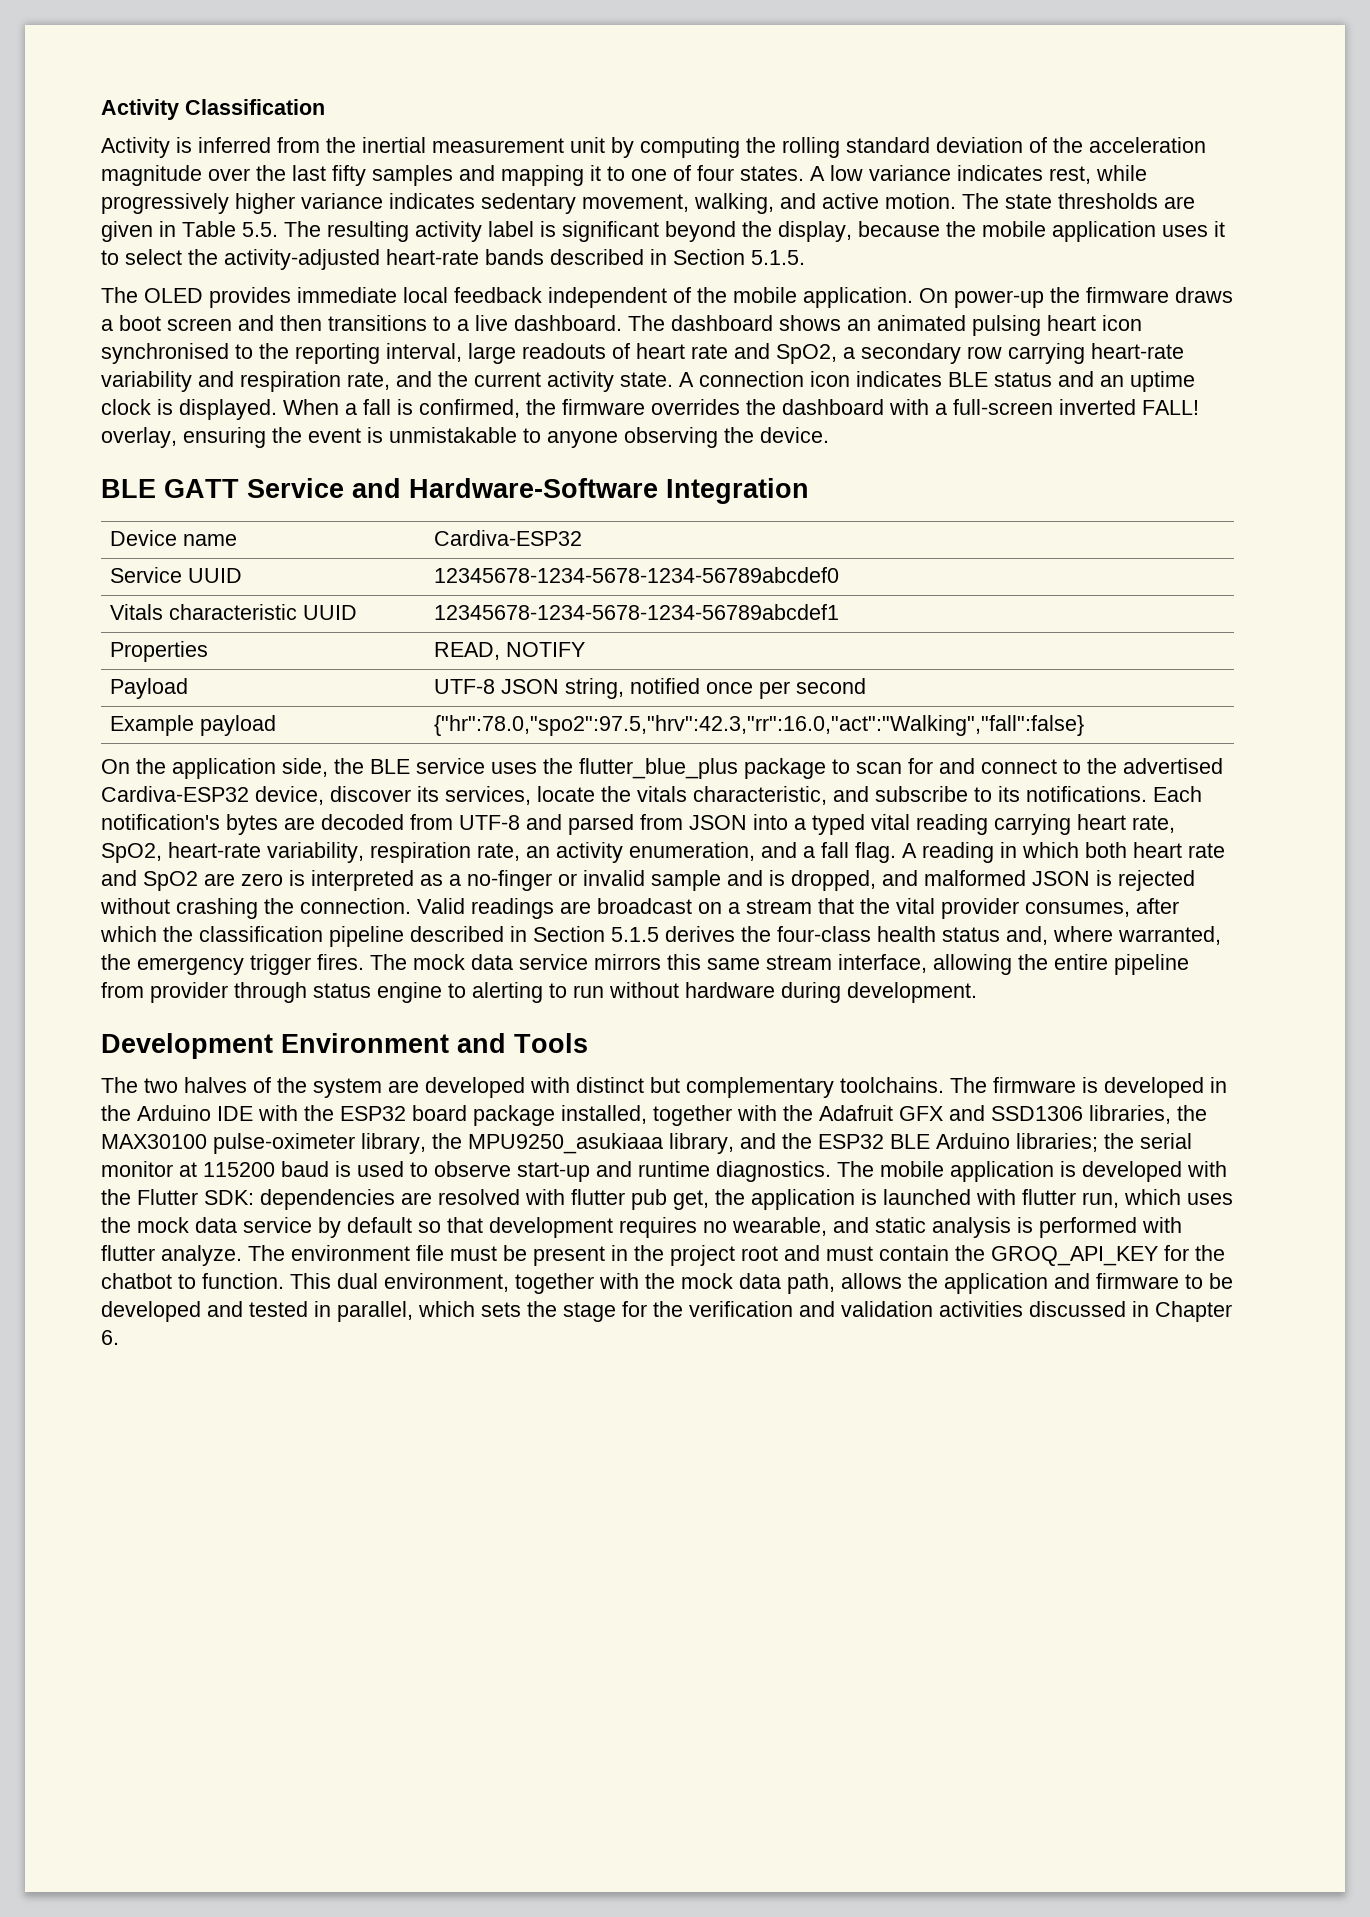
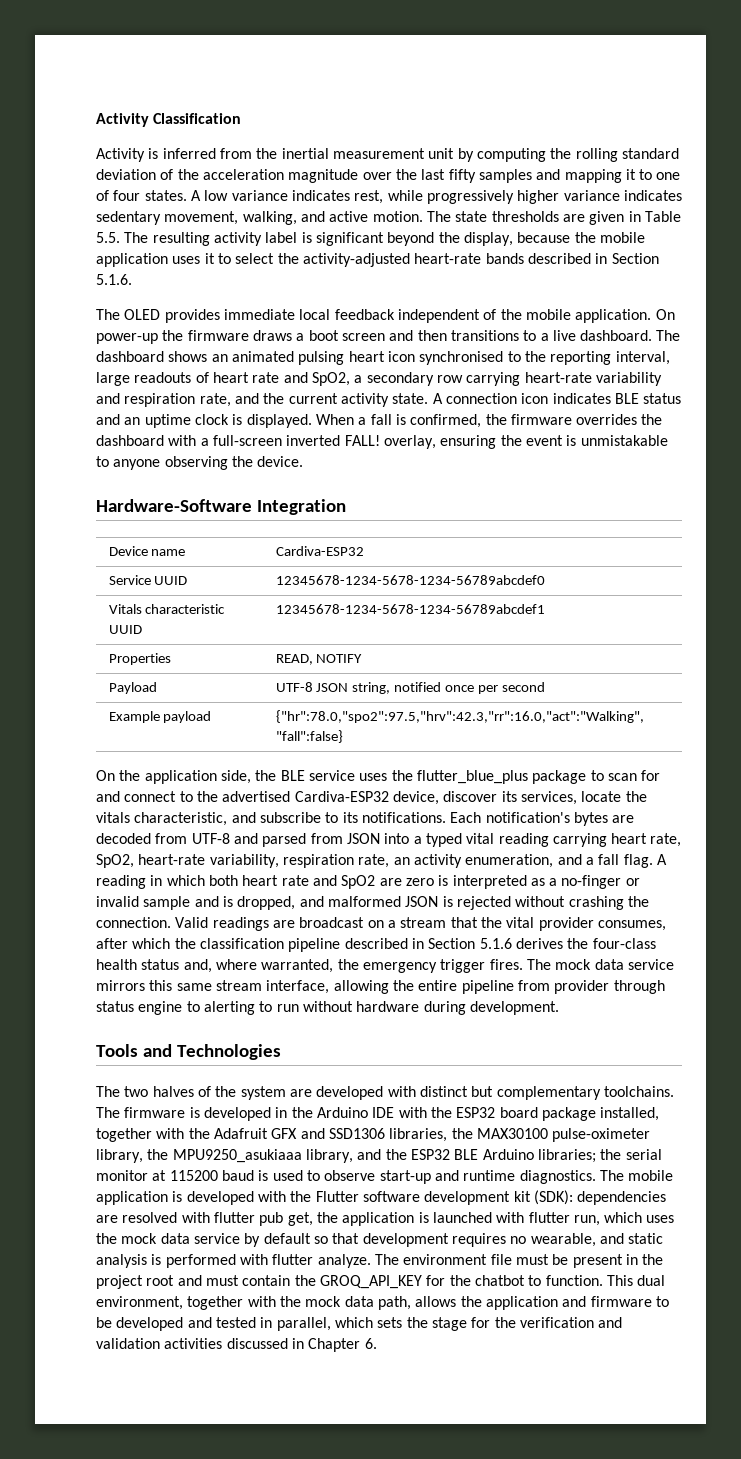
[751,250,805,265] 5.1.5. -> [96,274,132,285] 5.1.6.
[101,478,401,498] BLE GATT Service and -> (304, 461) none
[611,927,659,942] 5.1.5 -> [479,938,512,949] 5.1.6
[101,1033,588,1059] Development Environment and Tools -> [96,1044,281,1060] Tools and Technologies
[204,1190,254,1205] SDK: -> [362,1190,573,1205] software development kit (SDK):

